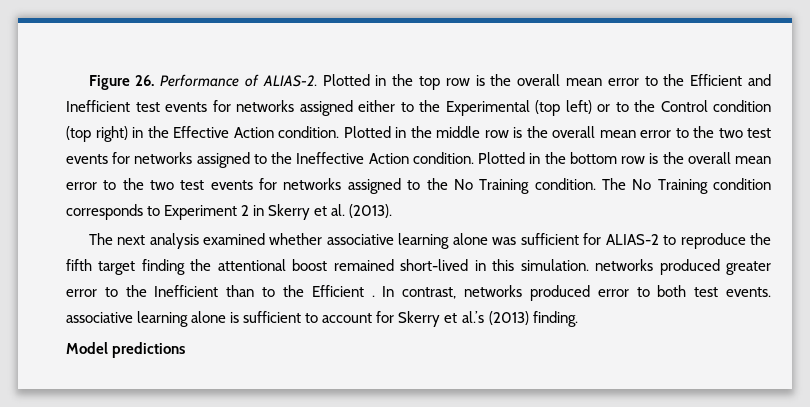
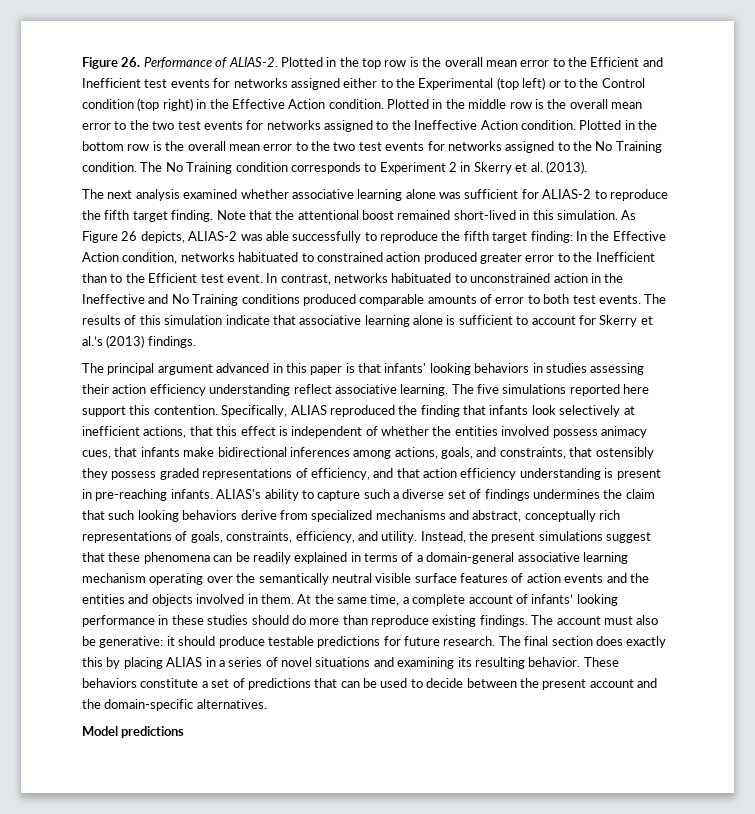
[141,259,185,275] finding -> [171,210,272,222] finding. Note that
[595,259,654,271] networks -> [621,210,637,220] [82,231,666,243] [82,252,421,264] As Figure 26 depicts, ALIAS-2 was able successfully to reproduce the fifth target finding: In the Effective Action condition, networks habituated to constrained action
[371,295,375,297] . -> [200,274,263,283] test event.
[529,285,590,301] produced -> [391,273,624,283] [82,294,492,306] habituated to unconstrained action in the Ineffective and No Training conditions produced comparable amounts of
(772, 292) none -> [644,294,667,304] [82,315,296,325] The results of this simulation indicate that
[532,311,578,327] finding. -> [147,336,196,348] [82,363,645,375] [82,384,650,396] [82,405,635,417] [82,426,647,438] [82,447,654,459] [82,468,661,480] [82,489,655,501] [82,510,621,522] [82,531,652,543] [82,552,628,564] [82,573,649,585] [82,594,618,606] [82,615,659,627] [82,636,667,648] [82,657,619,669] [82,678,657,690] [82,699,267,711] findings. // The principal argument advanced in this paper is that infants' looking behaviors in studies assessing their action efficiency understanding reflect associative learning. The five simulations reported here support this contention. Specifically, ALIAS reproduced the finding that infants look selectively at inefficient actions, that this effect is independent of whether the entities involved possess animacy cues, that infants make bidirectional inferences among actions, goals, and constraints, that ostensibly they possess graded representations of efficiency, and that action efficiency understanding is present in pre-reaching infants. ALIAS's ability to capture such a diverse set of findings undermines the claim that such looking behaviors derive from specialized mechanisms and abstract, conceptually rich representations of goals, constraints, efficiency, and utility. Instead, the present simulations suggest that these phenomena can be readily explained in terms of a domain-general associative learning mechanism operating over the semantically neutral visible surface features of action events and the entities and objects involved in them. At the same time, a complete account of infants’ looking performance in these studies should do more than reproduce existing findings. The account must also be generative: it should produce testable predictions for future research. The final section does exactly this by placing ALIAS in a series of novel situations and examining its resulting behavior. These behaviors constitute a set of predictions that can be used to decide between the present account and the domain-specific alternatives.

